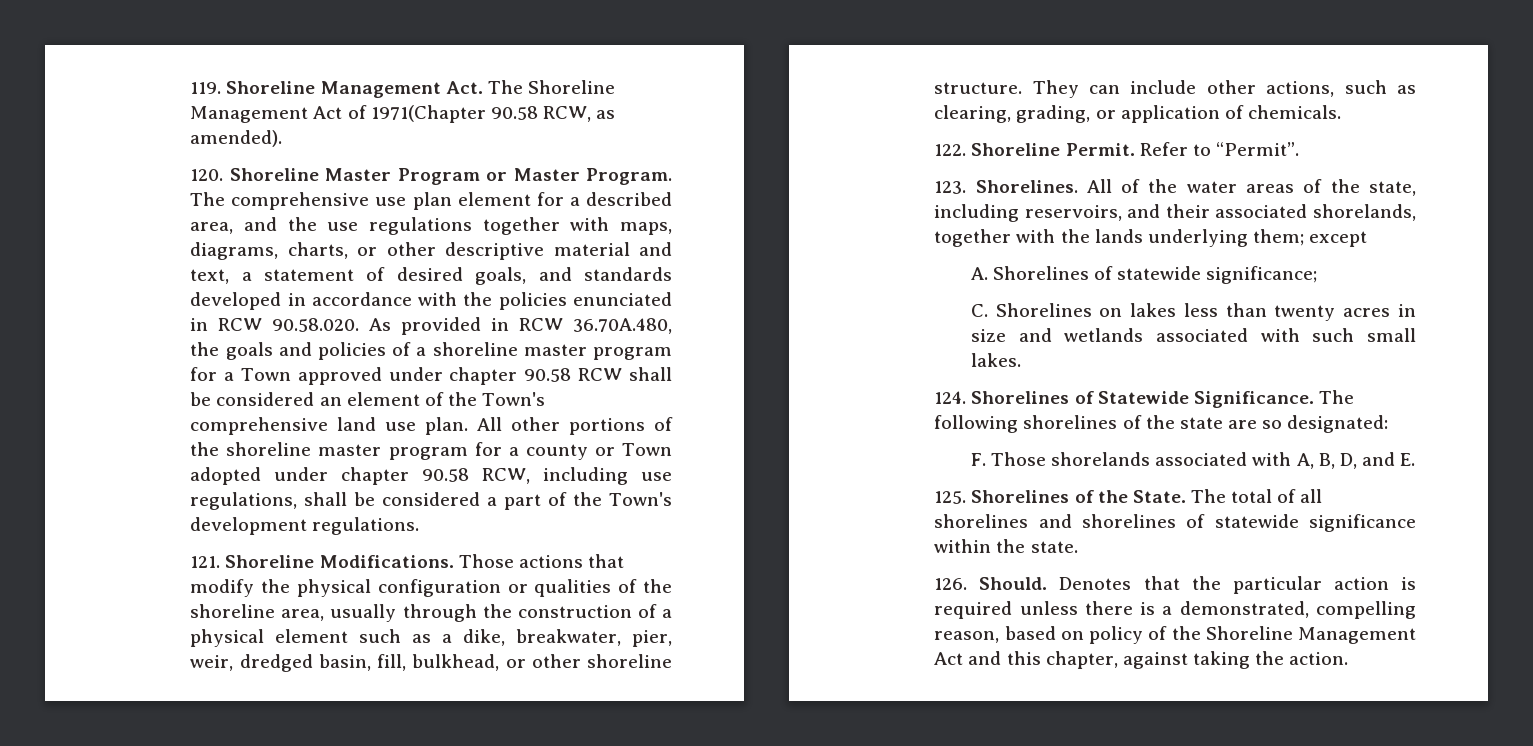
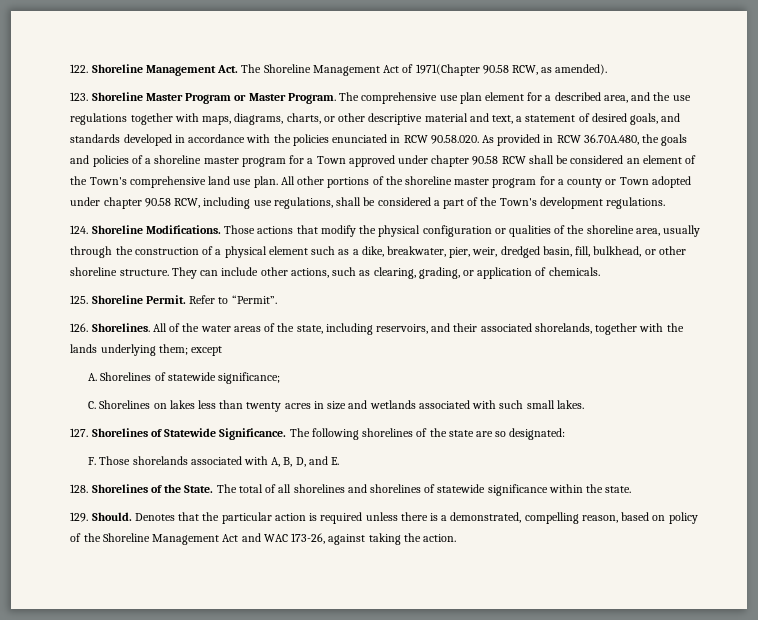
[190,82,222,94] 119. -> [70,64,89,73] 122.
[190,169,224,181] 120. -> [70,92,89,101] 123.
[190,556,221,568] 121. -> [70,225,89,234] 124.
[934,144,967,156] 122. -> [70,295,89,304] 125.
[934,181,967,194] 123. -> [70,323,89,332] 126.
[934,391,967,404] 124. -> [70,428,89,437] 127.
[934,491,967,504] 125. -> [70,484,89,493] 128.
[934,578,968,590] 126. -> [70,512,89,522] 129.
[1006,651,1118,669] this chapter, -> [263,533,326,544] WAC 173-26,

